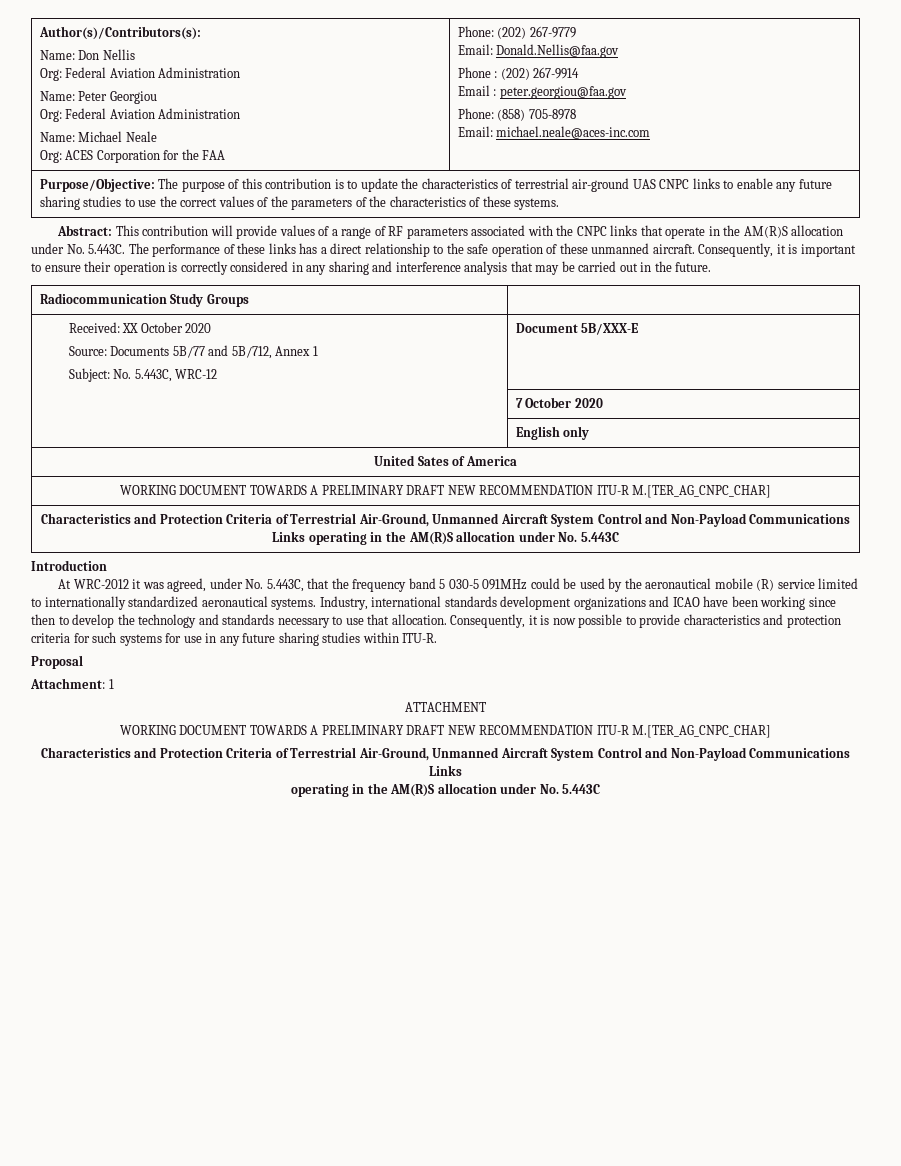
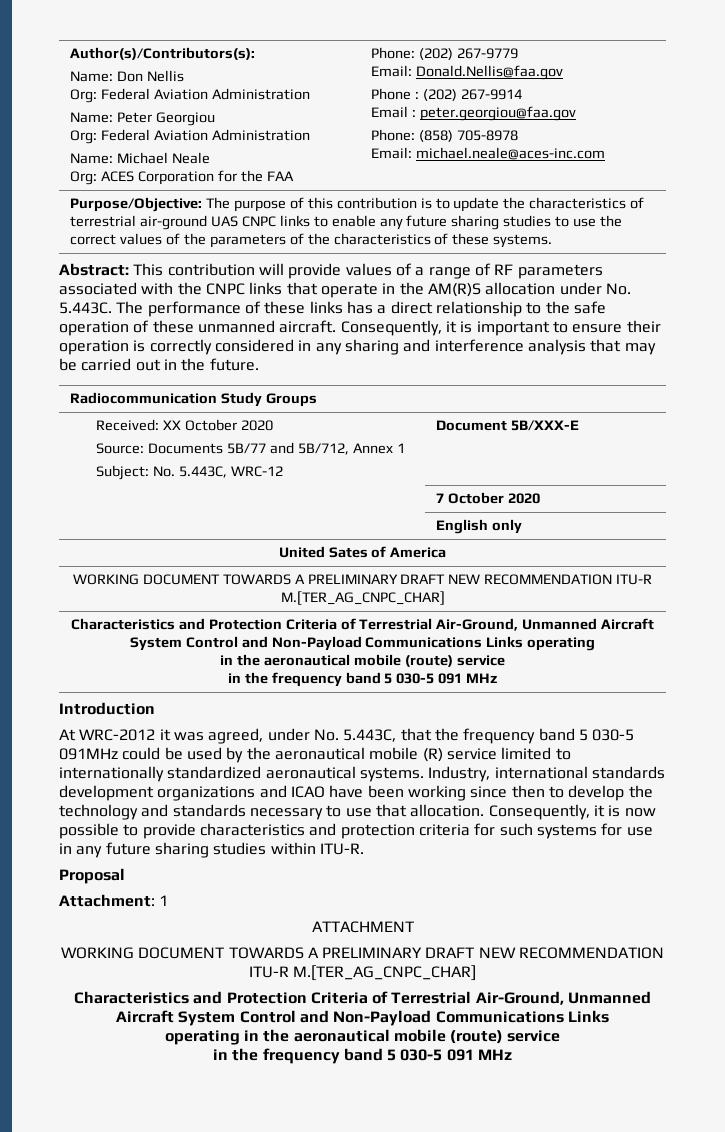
[370,531,619,545] in the AM(R)S allocation under No. 5.443C -> [220,654,505,667] [227,672,498,687] // in the aeronautical mobile (route) service // in the frequency band 5 030-5 091 MHz
[390,783,601,797] AM(R)S allocation under No. 5.443C -> [293,1029,561,1044] [212,1048,513,1064] aeronautical mobile (route) service // in the frequency band 5 030-5 091 MHz

